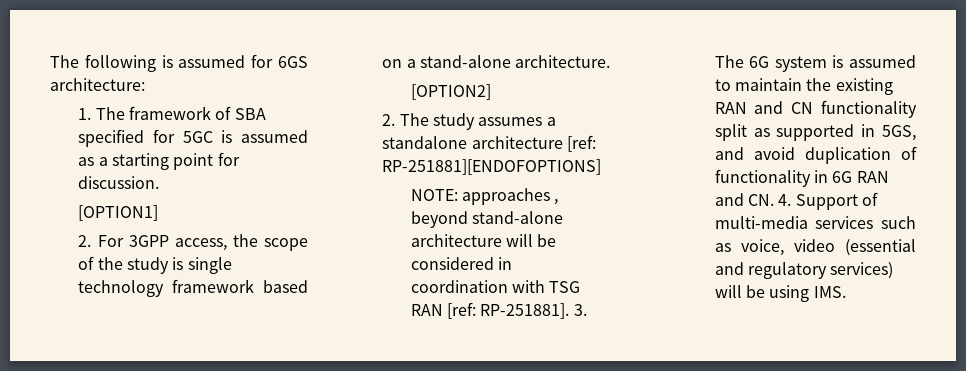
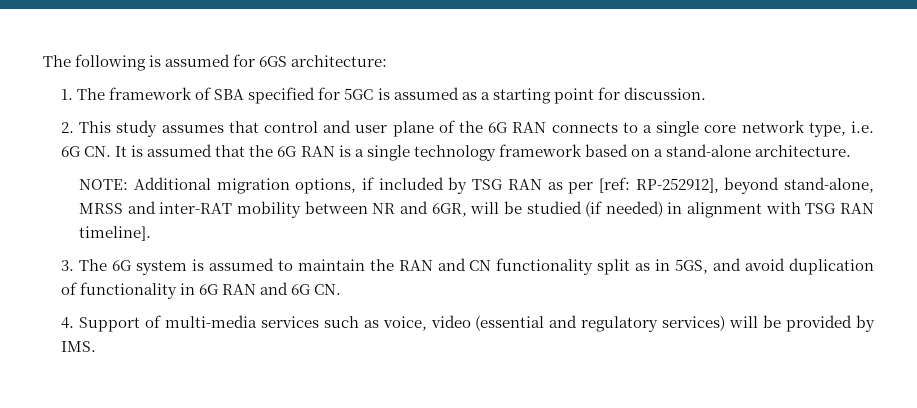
[78,205,159,221] [78,234,308,251] [78,256,184,274] // [OPTION1] // 2. For 3GPP access, the scope of the study is -> [61,120,874,137] [61,144,364,157] // 2. This study assumes that control and user plane of the 6G RAN connects to a single core network type, i.e. 6G CN. It is assumed that the 6G RAN is a
[410,84,491,100] [382,113,556,130] [382,135,597,152] [382,159,602,175] [410,188,559,205] [410,211,564,228] [410,234,557,247] [410,257,513,270] [410,280,508,293] [OPTION2] // 2. The study assumes a standalone architecture [ref: RP-251881][ENDOFOPTIONS] // NOTE: approaches , beyond stand-alone architecture will be considered in coordination -> [79,177,874,194] [79,201,763,218] NOTE: Additional migration options, if included by TSG RAN as per [ref: RP-252912], beyond stand-alone, MRSS and inter-RAT mobility between NR and 6GR, will be studied (if needed) in alignment
[447,302,570,319] [ref: RP-251881]. -> [79,226,152,241] timeline]. //
[835,78,893,95] existing -> (394, 265) none
[776,124,855,141] supported -> (651, 267) none
[748,194,775,206] CN. -> [291,284,342,295] 6G CN. //
[769,285,810,302] using -> [786,315,875,332] provided by

